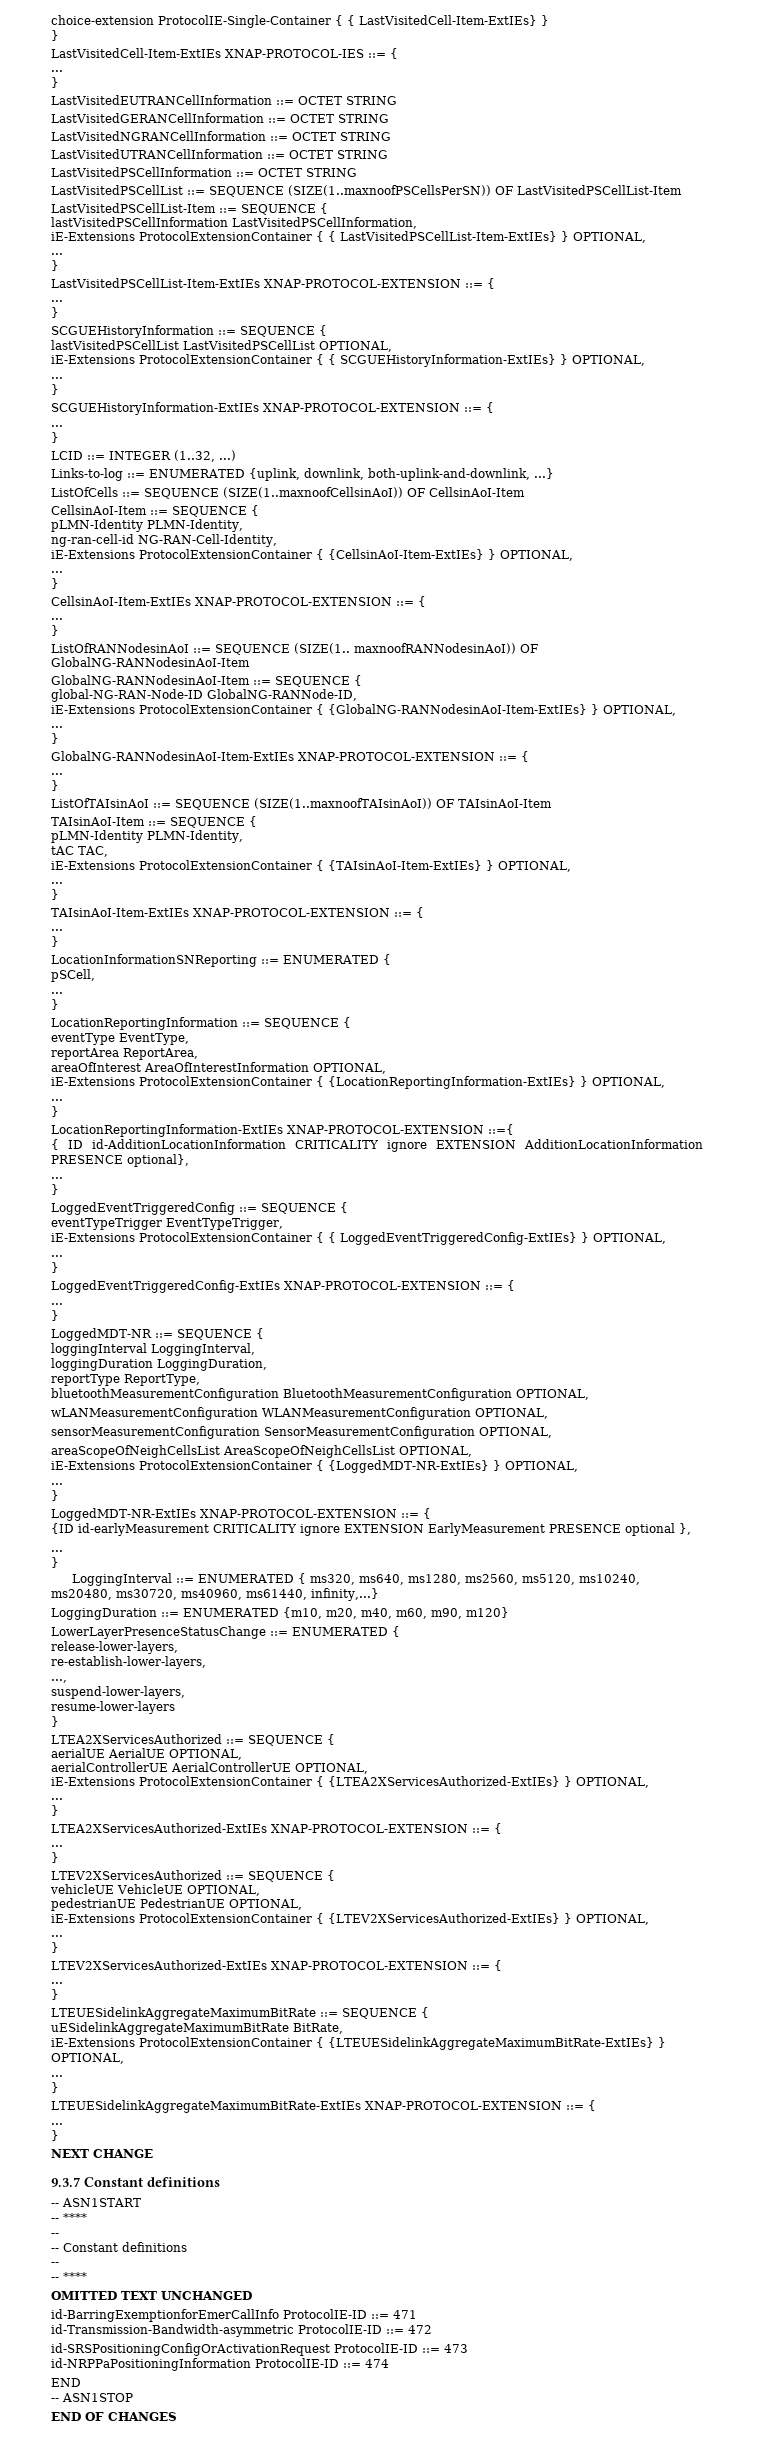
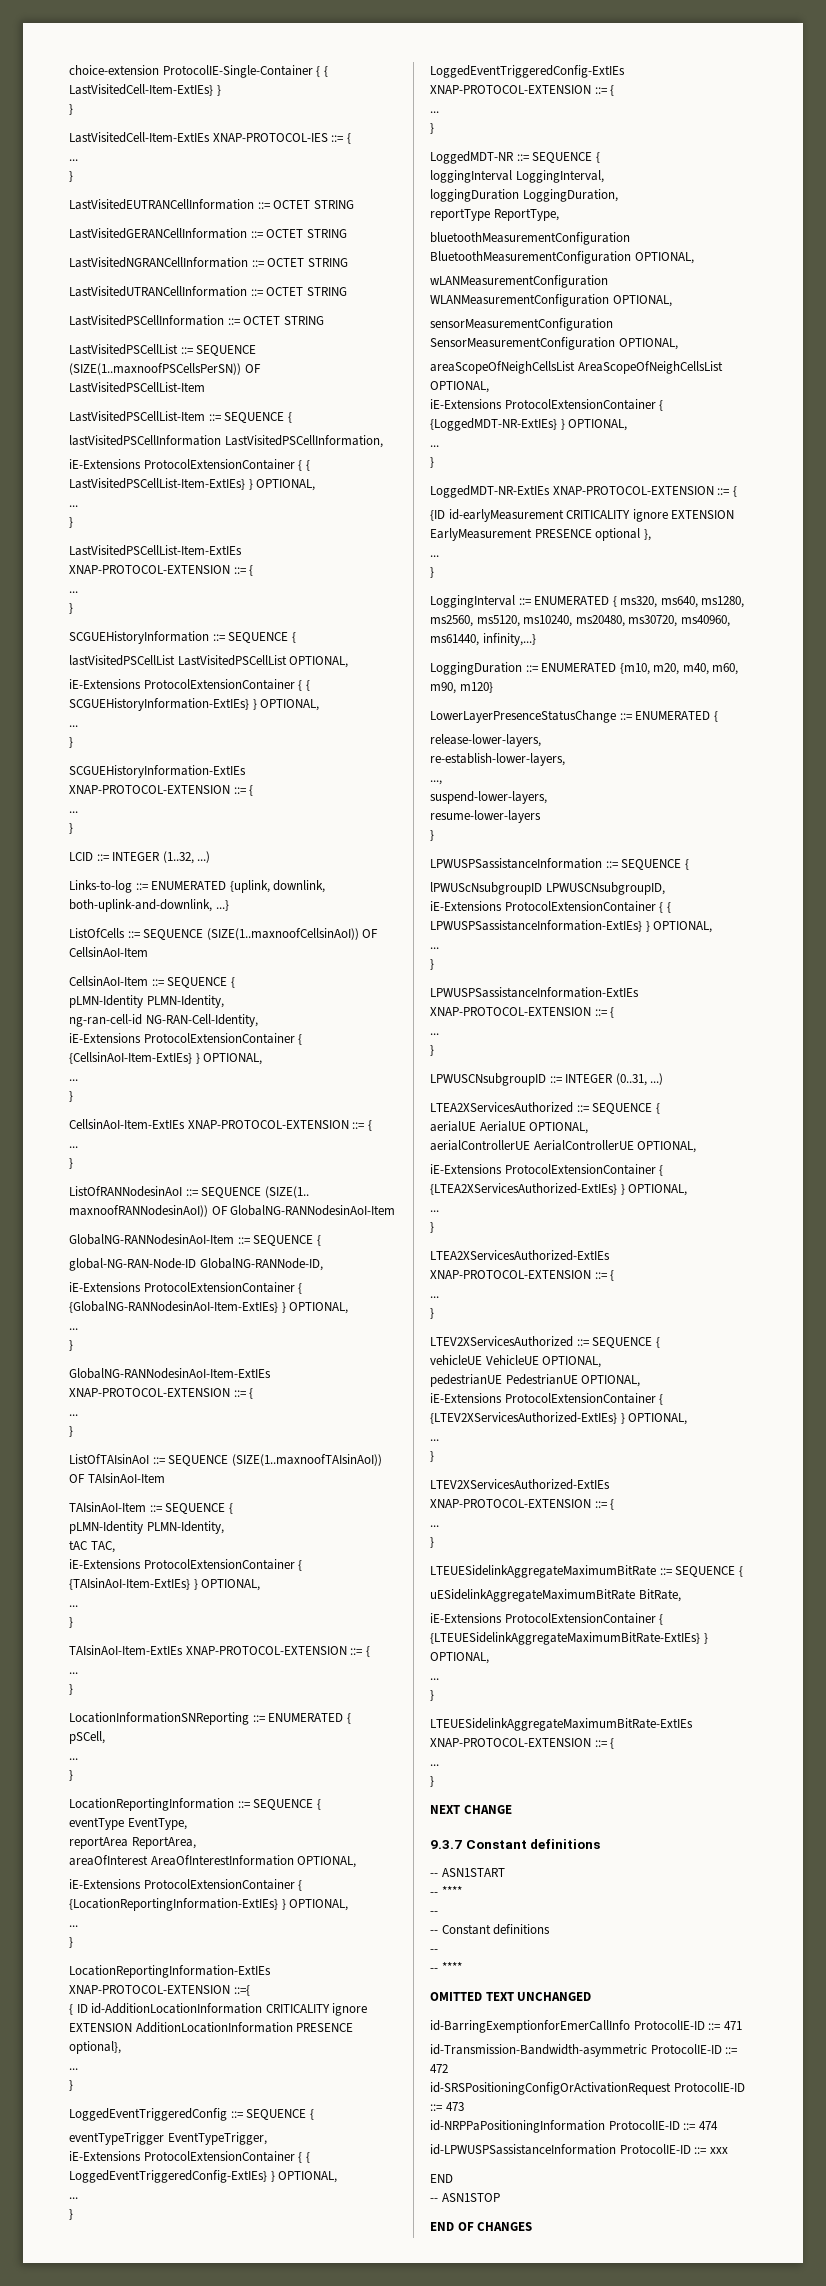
(59, 1721) none -> [430,858,689,870] [430,882,665,895] [430,901,671,913] [430,920,713,933] [430,947,439,949] [430,959,434,970] [430,987,639,998] [430,1007,615,1018] [430,1033,439,1035] [430,1045,434,1056] [430,1073,664,1086] // LPWUSPSassistanceInformation ::= SEQUENCE { // lPWUScNsubgroupID LPWUSCNsubgroupID, // iE-Extensions ProtocolExtensionContainer { { LPWUSPSassistanceInformation-ExtIEs} } OPTIONAL, // ... // } // LPWUSPSassistanceInformation-ExtIEs XNAP-PROTOCOL-EXTENSION ::= { // ... // } // LPWUSCNsubgroupID ::= INTEGER (0..31, ...)
(389, 2363) none -> [430,2144,728,2155] // id-LPWUSPSassistanceInformation ProtocolIE-ID ::= xxx

